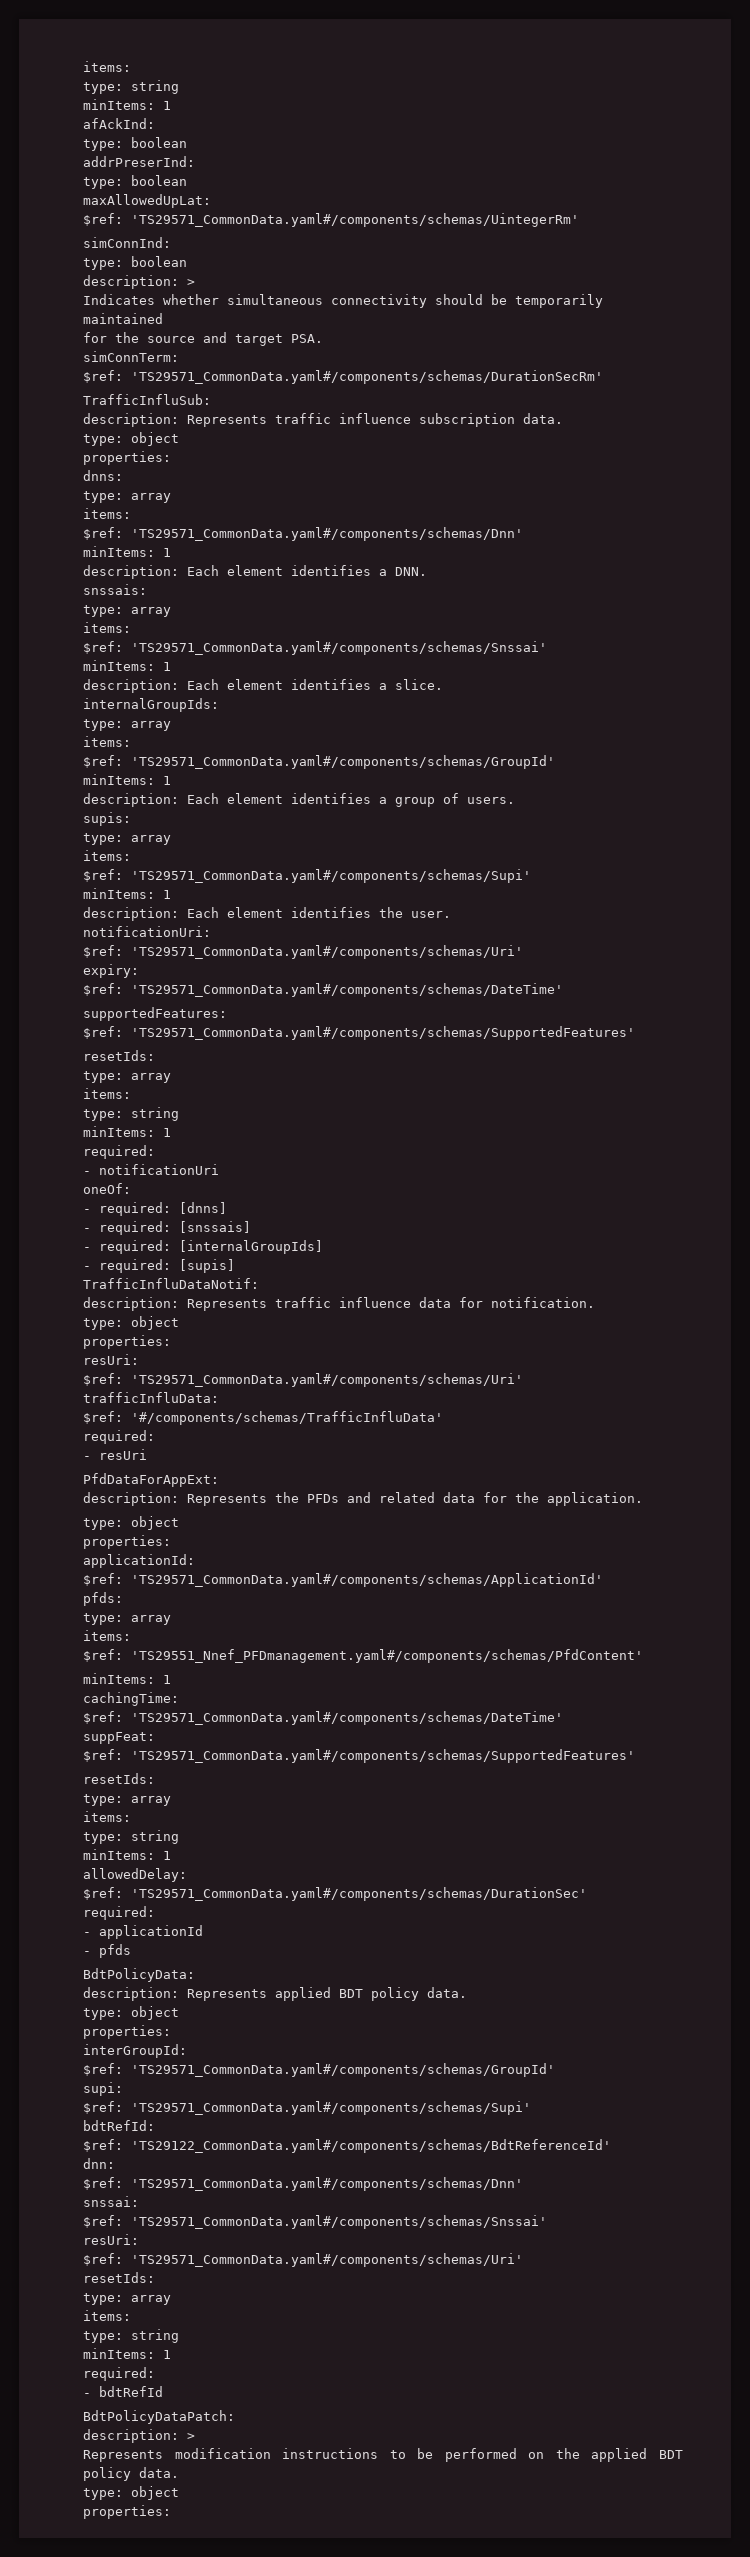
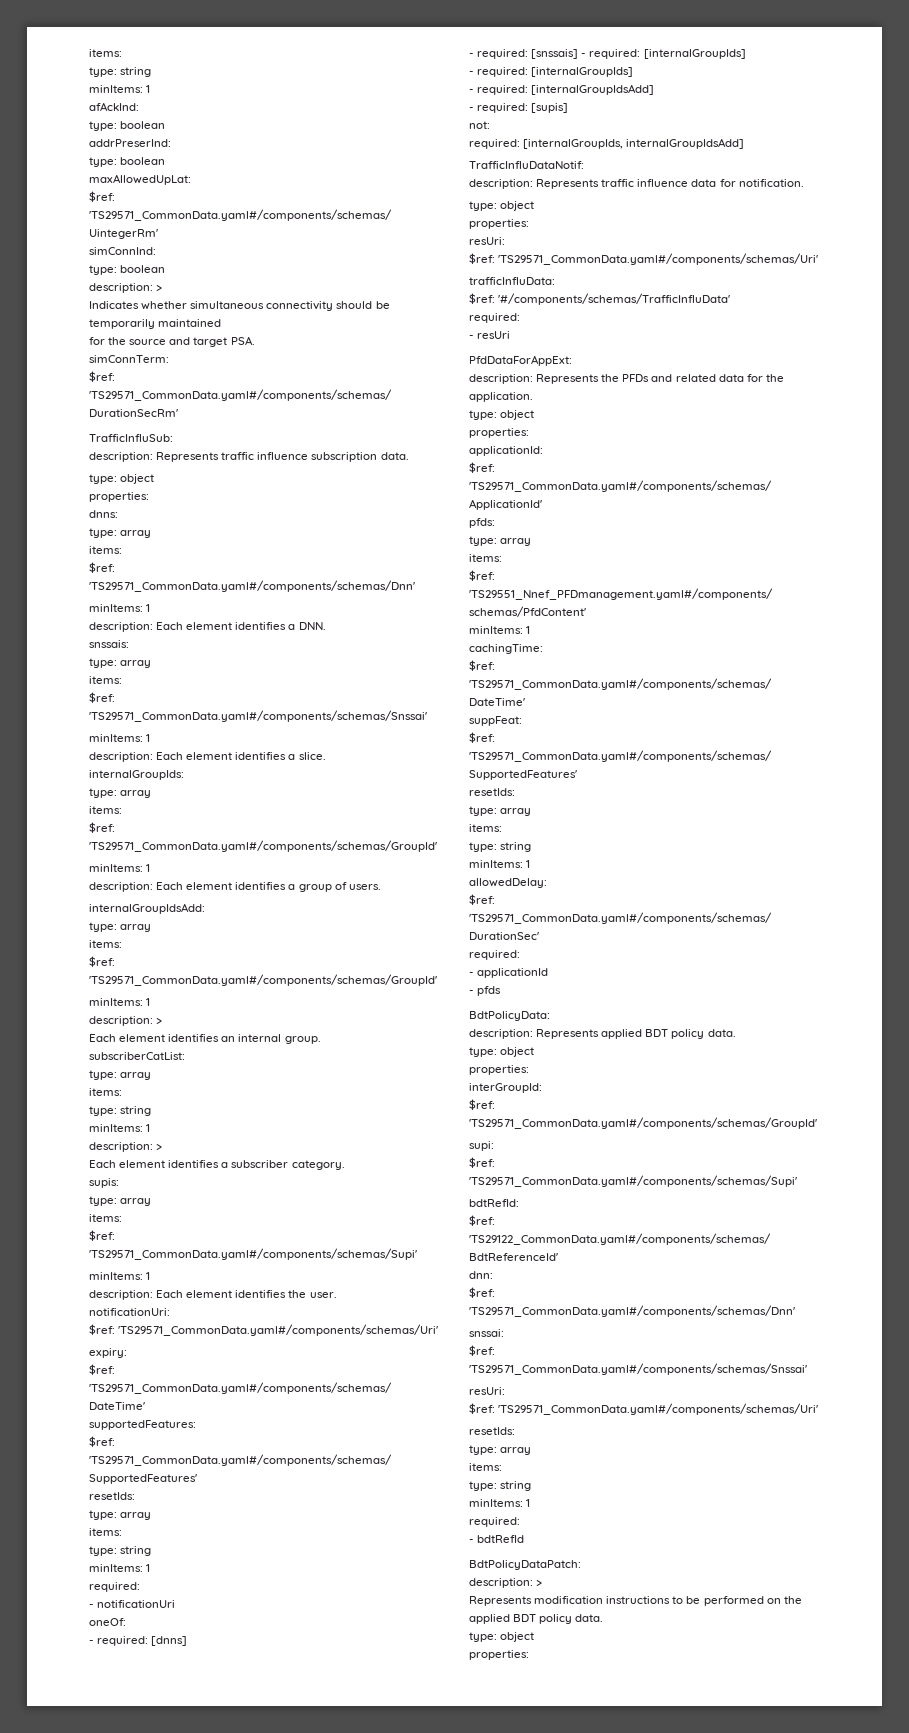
(515, 800) none -> [89,903,205,914] [89,922,152,932] [89,940,122,948] [89,956,115,967] [89,974,437,986] [89,998,151,1006] [89,1016,163,1026] [89,1034,321,1044] [89,1052,185,1060] [89,1070,152,1080] [89,1088,122,1096] [89,1106,152,1116] [89,1124,151,1132] [89,1142,163,1152] [89,1160,345,1170] // internalGroupIdsAdd: // type: array // items: // $ref: 'TS29571_CommonData.yaml#/components/schemas/GroupId' // minItems: 1 // description: > // Each element identifies an internal group. // subscriberCatList: // type: array // items: // type: string // minItems: 1 // description: > // Each element identifies a subscriber category.
[83,1240,323,1254] // - required: [internalGroupIds] -> [581,49,746,59] [469,67,634,77] [469,84,655,95] - required: [internalGroupIds] // - required: [internalGroupIds] // - required: [internalGroupIdsAdd]
(235, 1266) none -> [469,121,490,129] [469,138,745,149] // not: // required: [internalGroupIds, internalGroupIdsAdd]

